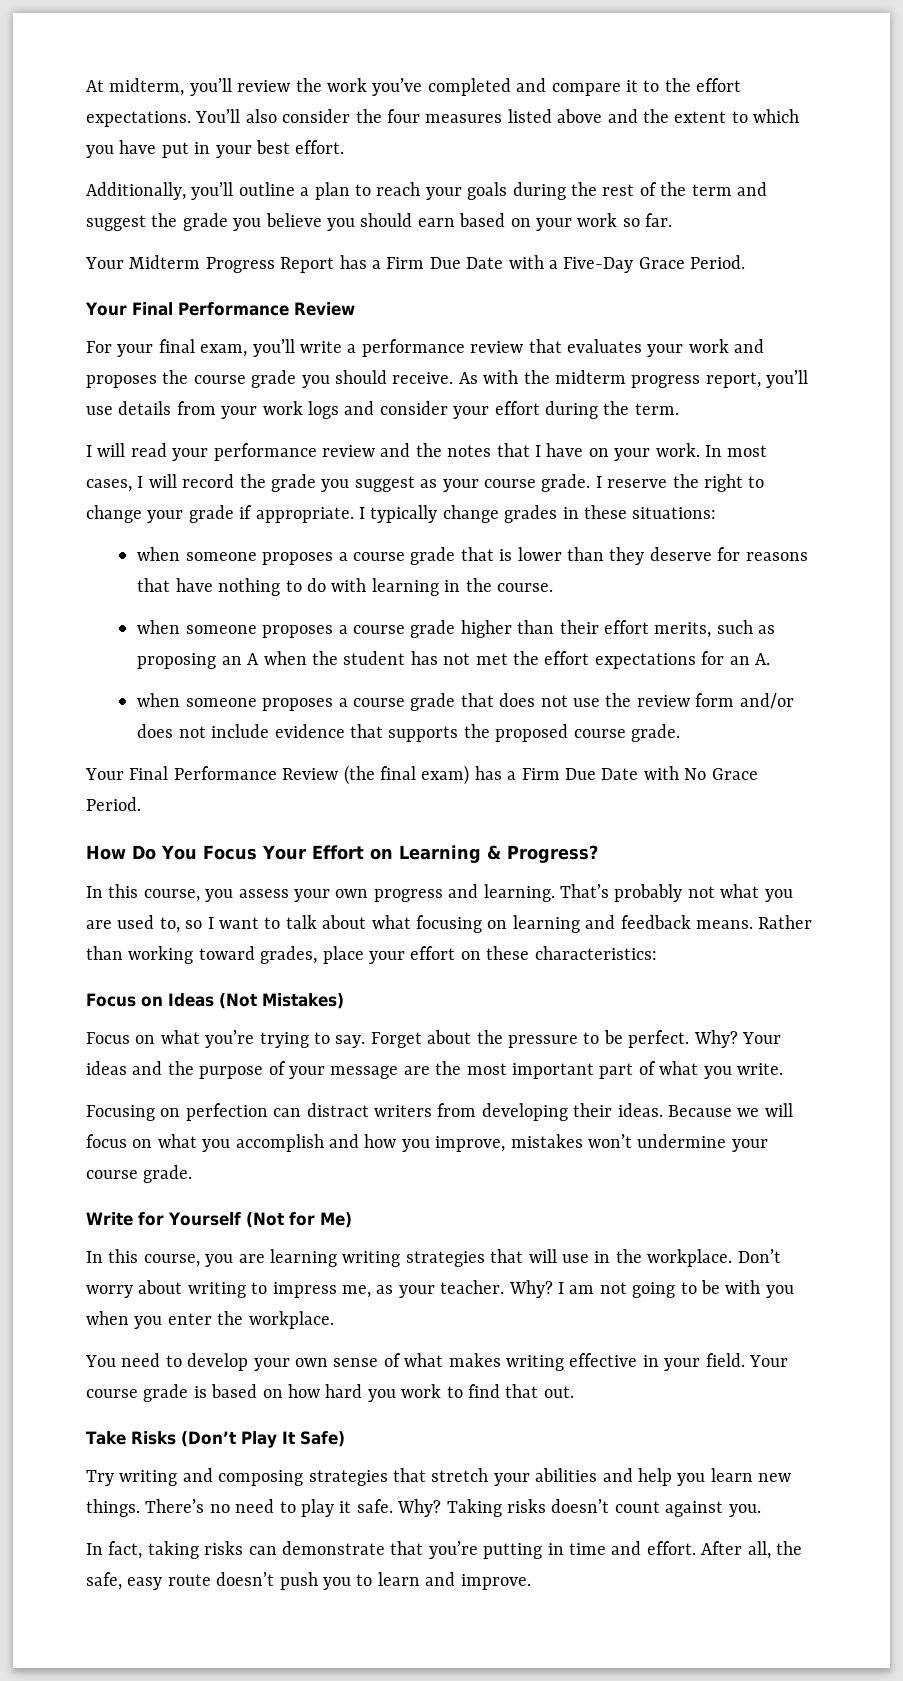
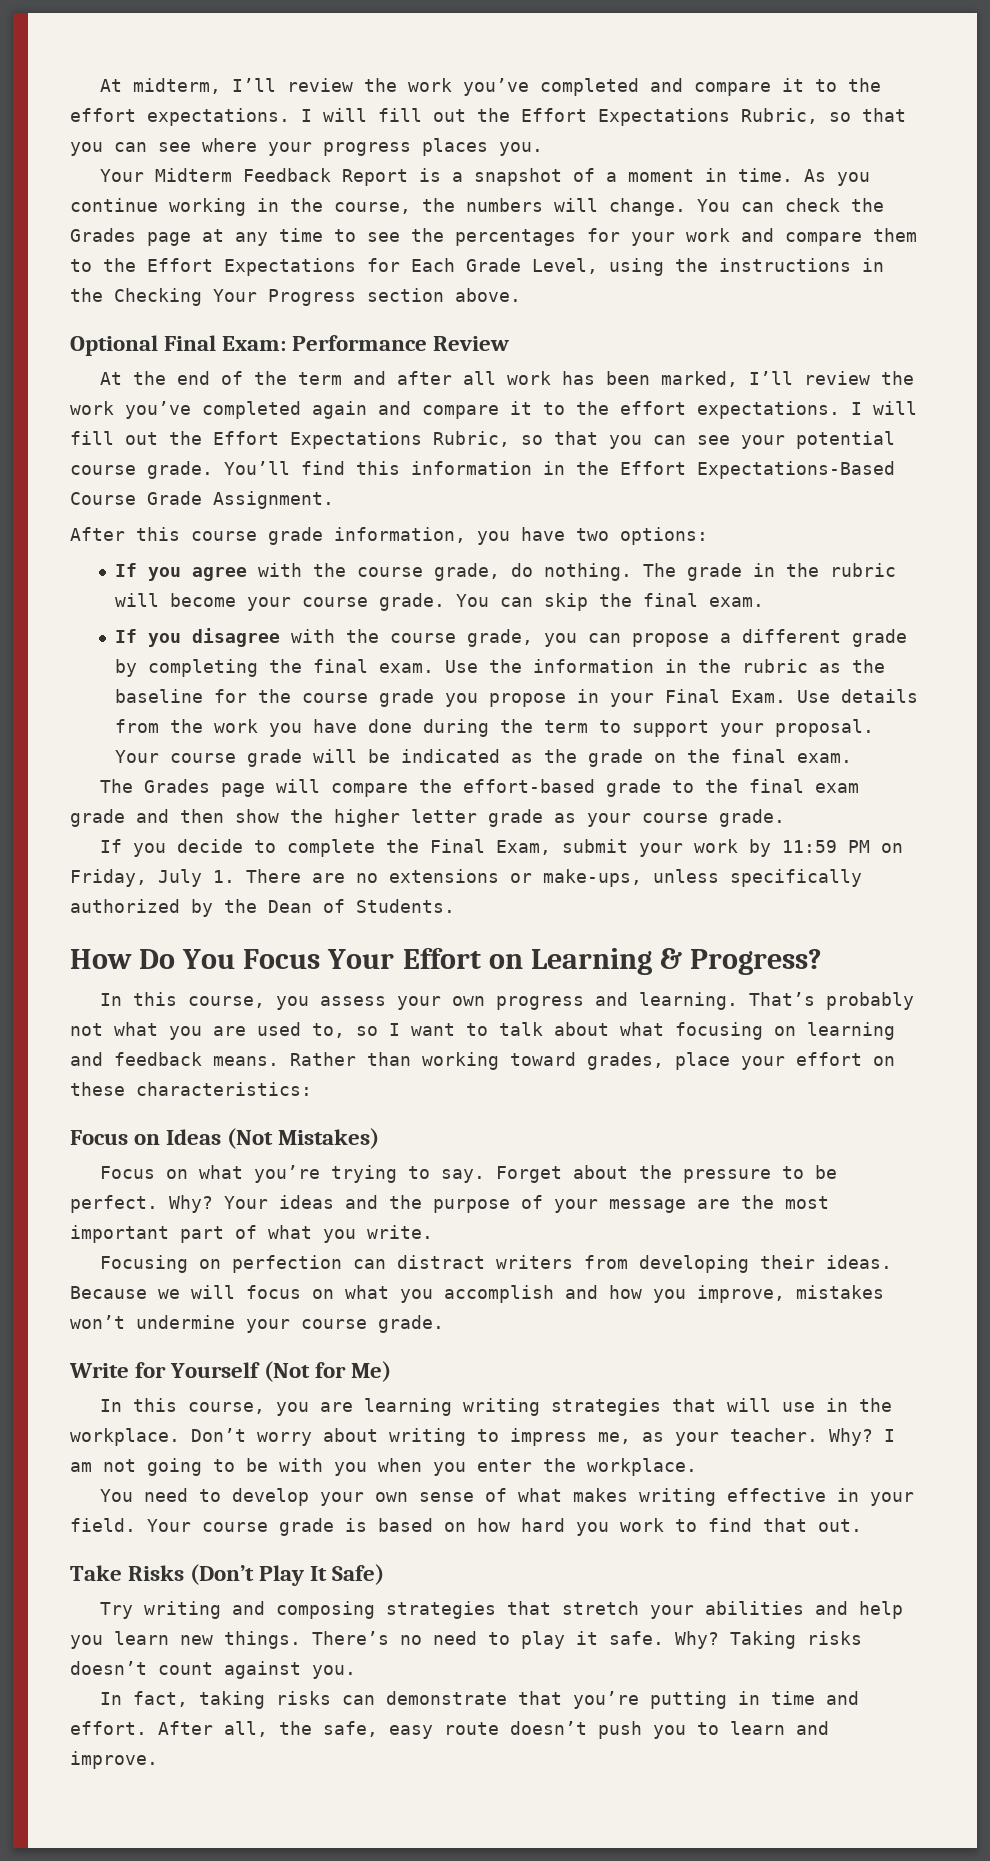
[189,78,232,96] you’ll -> [232,78,277,92] I’ll
[195,109,800,123] [86,140,345,158] [86,182,767,200] [86,213,673,231] [85,255,746,273] [85,302,355,316] [86,339,765,357] [86,370,809,388] [86,401,679,419] [86,443,768,461] [86,474,765,492] [86,505,717,523] [137,547,808,565] [137,578,554,596] [137,620,776,638] [137,651,771,669] [137,693,794,711] [137,724,681,742] [85,765,758,785] [86,797,141,811] You’ll also consider the four measures listed above and the extent to which you have put in your best effort. // Additionally, you’ll outline a plan to reach your goals during the rest of the term and suggest the grade you believe you should earn based on your work so far. // Your Midterm Progress Report has a Firm Due Date with a Five-Day Grace Period. // Your Final Performance Review // For your final exam, you’ll write a performance review that evaluates your work and proposes the course grade you should receive. As with the midterm progress report, you’ll use details from your work logs and consider your effort during the term. // I will read your performance review and the notes that I have on your work. In most cases, I will record the grade you suggest as your course grade. I reserve the right to change your grade if appropriate. I typically change grades in these situations: // when someone proposes a course grade that is lower than they deserve for reasons that have nothing to do with learning in the course. // when someone proposes a course grade higher than their effort merits, such as proposing an A when the student has not met the effort expectations for an A. // when someone proposes a course grade that does not use the review form and/or does not include evidence that supports the proposed course grade. // Your Final Performance Review (the final exam) has a Firm Due Date with No Grace Period. -> [301,108,906,126] [70,138,543,156] [100,168,871,186] [70,198,884,216] [70,228,917,246] [70,258,884,276] [70,288,521,306] [70,335,510,356] [100,371,915,387] [70,401,917,419] [70,431,895,449] [70,461,895,479] [70,491,334,509] [70,527,708,545] [114,563,896,581] [114,593,764,611] [114,628,907,647] [114,659,885,677] [114,689,918,707] [114,719,874,737] [114,749,852,767] [100,779,860,797] [70,809,785,827] [100,839,904,857] [70,869,862,887] [70,899,455,917] I will fill out the Effort Expectations Rubric, so that you can see where your progress places you. // Your Midterm Feedback Report is a snapshot of a moment in time. As you continue working in the course, the numbers will change. You can check the Grades page at any time to see the percentages for your work and compare them to the Effort Expectations for Each Grade Level, using the instructions in the Checking Your Progress section above. // Optional Final Exam: Performance Review // At the end of the term and after all work has been marked, I’ll review the work you’ve completed again and compare it to the effort expectations. I will fill out the Effort Expectations Rubric, so that you can see your potential course grade. You’ll find this information in the Effort Expectations-Based Course Grade Assignment. // After this course grade information, you have two options: // If you agree with the course grade, do nothing. The grade in the rubric will become your course grade. You can skip the final exam. // If you disagree with the course grade, you can propose a different grade by completing the final exam. Use the information in the rubric as the baseline for the course grade you propose in your Final Exam. Use details from the work you have done during the term to support your proposal. Your course grade will be indicated as the grade on the final exam. // The Grades page will compare the effort-based grade to the final exam grade and then show the higher letter grade as your course grade. // If you decide to complete the Final Exam, submit your work by 11:59 PM on Friday, July 1. There are no extensions or make-ups, unless specifically authorized by the Dean of Students.

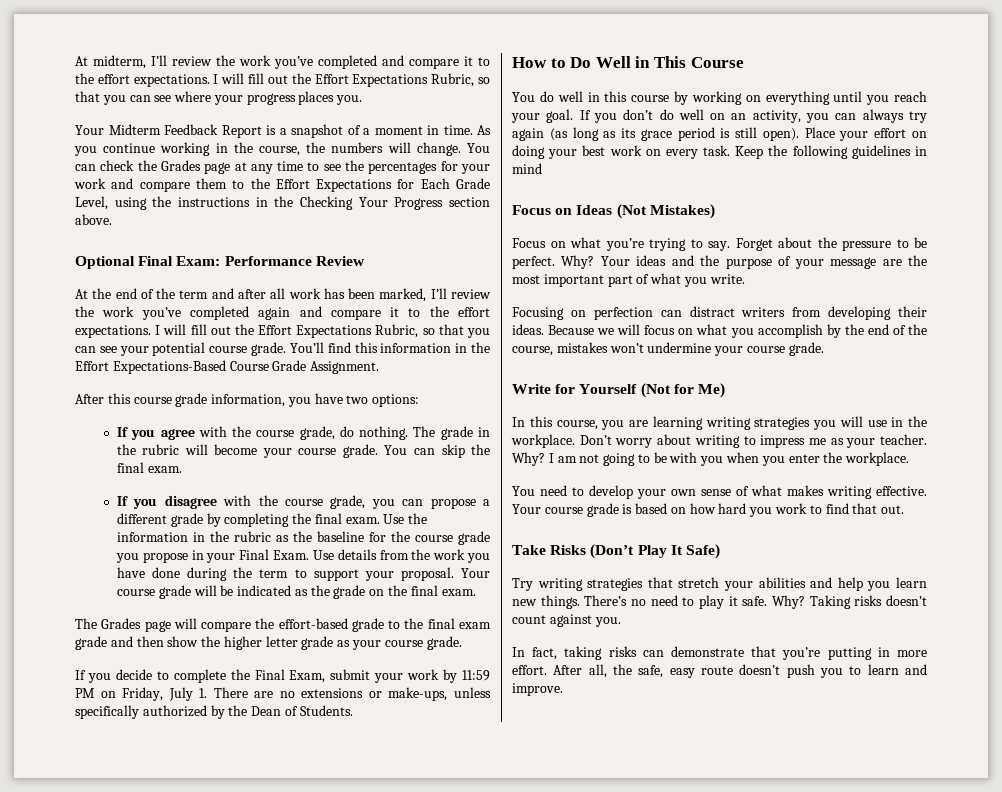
[139,948,822,975] [100,992,915,1010] [70,1022,895,1040] [70,1052,895,1070] [70,1082,312,1096] Do You Focus Your Effort on Learning & Progress? // In this course, you assess your own progress and learning. That’s probably not what you are used to, so I want to talk about what focusing on learning and feedback means. Rather than working toward grades, place your effort on these characteristics: -> [550,56,744,68] [512,91,927,105] [511,109,928,123] [512,127,927,141] [512,145,927,159] [512,163,542,174] to Do Well in This Course // You do well in this course by working on everything until you reach your goal. If you don’t do well on an activity, you can always try again (as long as its grace period is still open). Place your effort on doing your best work on every task. Keep the following guidelines in mind
[565,1285,785,1303] and how you improve, -> [826,324,927,338] [512,346,553,356] by the end of the course,
[672,1398,717,1412] that -> [813,420,836,430] you
[598,1432,631,1444] me, -> [808,438,826,445] me
[727,1488,915,1506] [70,1518,136,1532] effective in your field. -> [876,486,927,496] effective.
[232,1601,376,1619] and composing -> (583, 584) none
[771,1691,860,1705] time and -> [897,650,927,657] more

